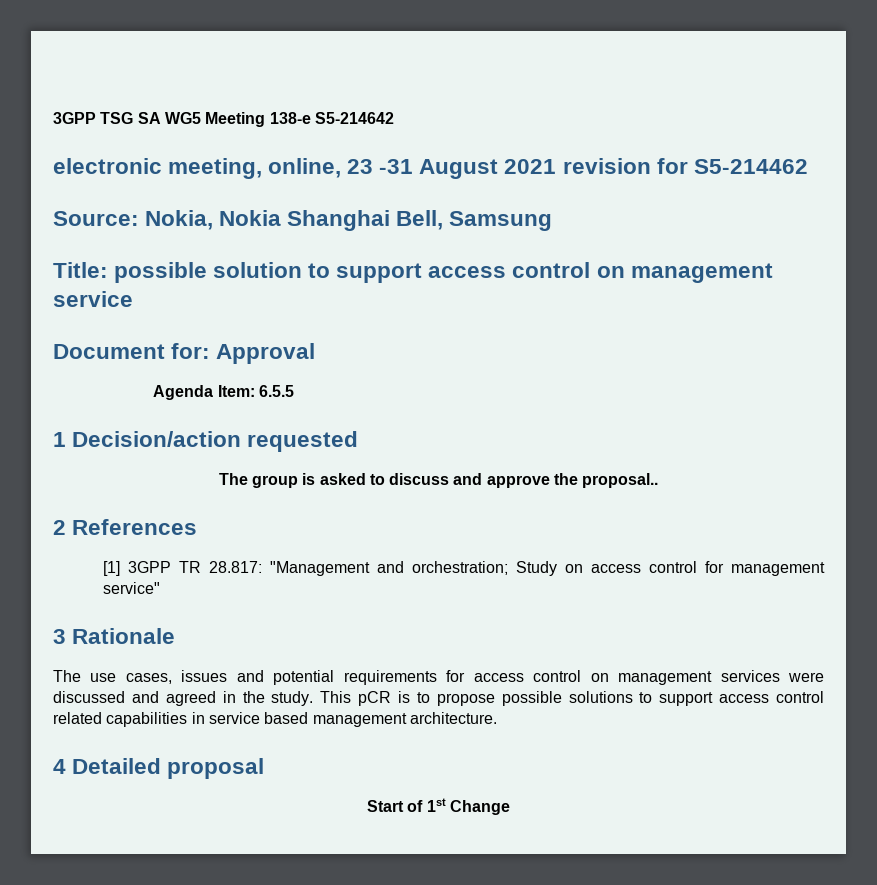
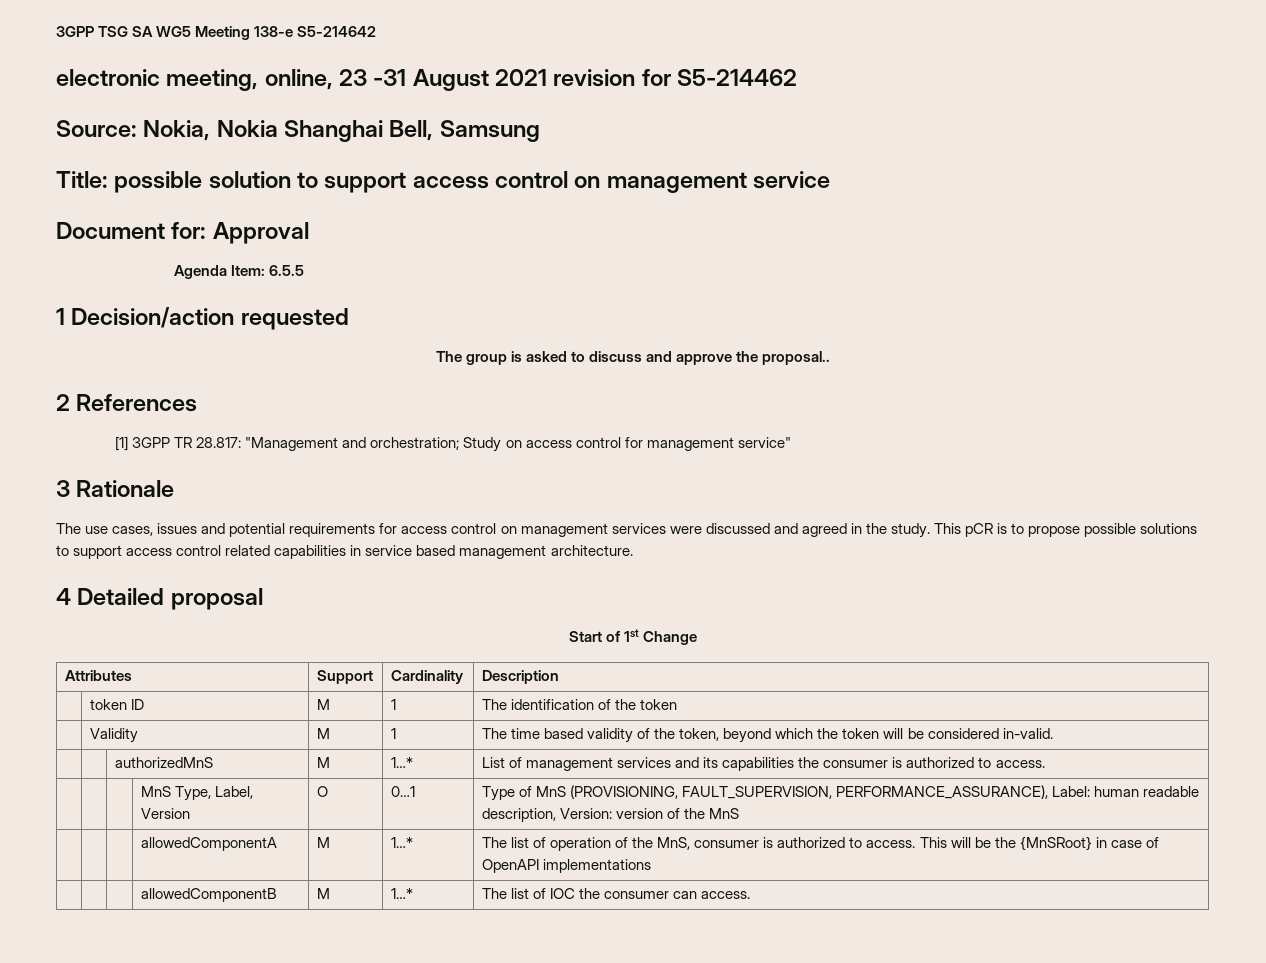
(510, 807) none -> [64,670,132,681] [316,670,373,684] [390,670,463,684] [481,670,559,684] [89,699,144,710] [316,699,330,710] [390,699,396,710] [481,699,678,710] [89,728,138,743] [316,728,330,739] [390,728,396,739] [481,728,1053,743] [114,757,213,768] [316,757,330,768] [390,757,413,768] [481,757,1045,771] [140,786,254,801] [140,808,190,819] [316,786,328,797] [390,786,415,797] [481,785,1200,801] [481,808,740,822] [140,837,277,851] [316,837,330,848] [390,837,413,848] [481,836,1159,851] [481,859,651,873] [140,888,277,902] [316,888,330,899] [390,888,413,899] [481,888,751,899] // Attributes | Support | Cardinality | Description // | token ID | M | 1 | The identification of the token // | Validity | M | 1 | The time based validity of the token, beyond which the token will be considered in-valid. // | | authorizedMnS | M | 1…* | List of management services and its capabilities the consumer is authorized to access. // | | | MnS Type, Label, Version | O | 0…1 | Type of MnS (PROVISIONING, FAULT_SUPERVISION, PERFORMANCE_ASSURANCE), Label: human readable description, Version: version of the MnS // | | | allowedComponentA | M | 1…* | The list of operation of the MnS, consumer is authorized to access. This will be the {MnSRoot} in case of OpenAPI implementations // | | | allowedComponentB | M | 1…* | The list of IOC the consumer can access.

